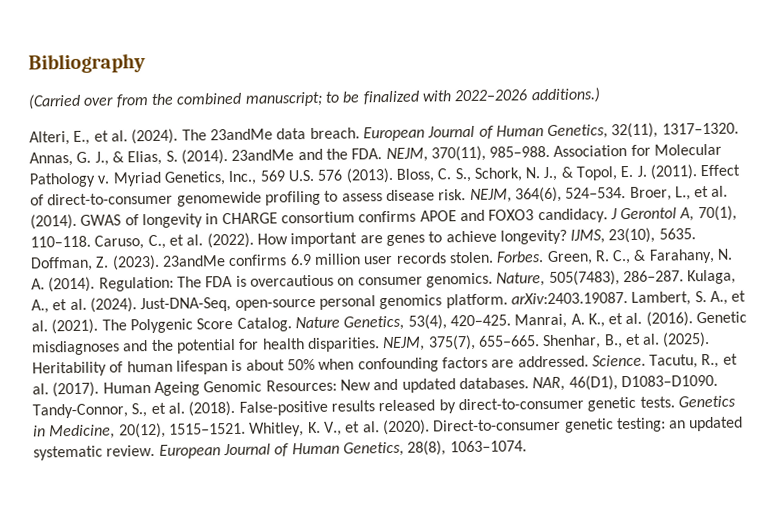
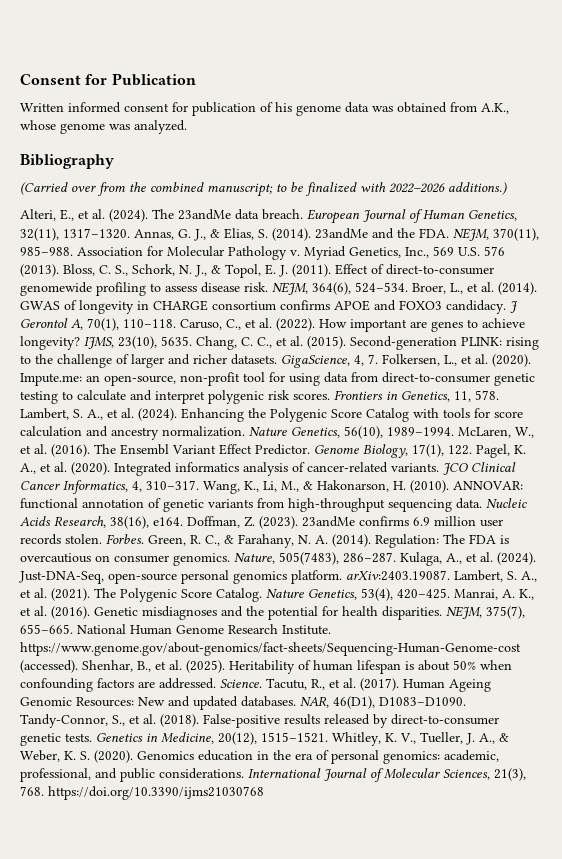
(28, 63) none -> [20,73,196,86] [20,102,509,116] [20,120,187,134] Consent for Publication // Written informed consent for publication of his genome data was obtained from A.K., whose genome was analyzed. //
(696, 234) none -> [196,336,539,350] [20,354,531,368] [20,372,535,386] [20,390,499,404] [20,408,523,422] [20,426,534,440] [20,444,526,458] [20,462,516,476] [20,480,523,494] [20,498,527,512] [20,516,183,529] Chang, C. C., et al. (2015). Second-generation PLINK: rising to the challenge of larger and richer datasets. GigaScience, 4, 7. Folkersen, L., et al. (2020). Impute.me: an open-source, non-profit tool for using data from direct-to-consumer genetic testing to calculate and interpret polygenic risk scores. Frontiers in Genetics, 11, 578. Lambert, S. A., et al. (2024). Enhancing the Polygenic Score Catalog with tools for score calculation and ancestry normalization. Nature Genetics, 56(10), 1989–1994. McLaren, W., et al. (2016). The Ensembl Variant Effect Predictor. Genome Biology, 17(1), 122. Pagel, K. A., et al. (2020). Integrated informatics analysis of cancer-related variants. JCO Clinical Cancer Informatics, 4, 310–317. Wang, K., Li, M., & Hakonarson, H. (2010). ANNOVAR: functional annotation of genetic variants from high-throughput sequencing data. Nucleic Acids Research, 38(16), e164.
(540, 341) none -> [77,624,331,635] [20,642,521,656] [20,660,78,673] National Human Genome Research Institute. https://www.genome.gov/about-genomics/fact-sheets/Sequencing-Human-Genome-cost (accessed).
[345,416,744,436] [33,440,527,461] et al. (2020). Direct-to-consumer genetic testing: an updated systematic review. European Journal of Human Genetics, 28(8), 1063–1074. -> [420,732,509,745] [20,750,499,764] [20,768,526,782] [20,786,264,800] Tueller, J. A., & Weber, K. S. (2020). Genomics education in the era of personal genomics: academic, professional, and public considerations. International Journal of Molecular Sciences, 21(3), 768. https://doi.org/10.3390/ijms21030768

